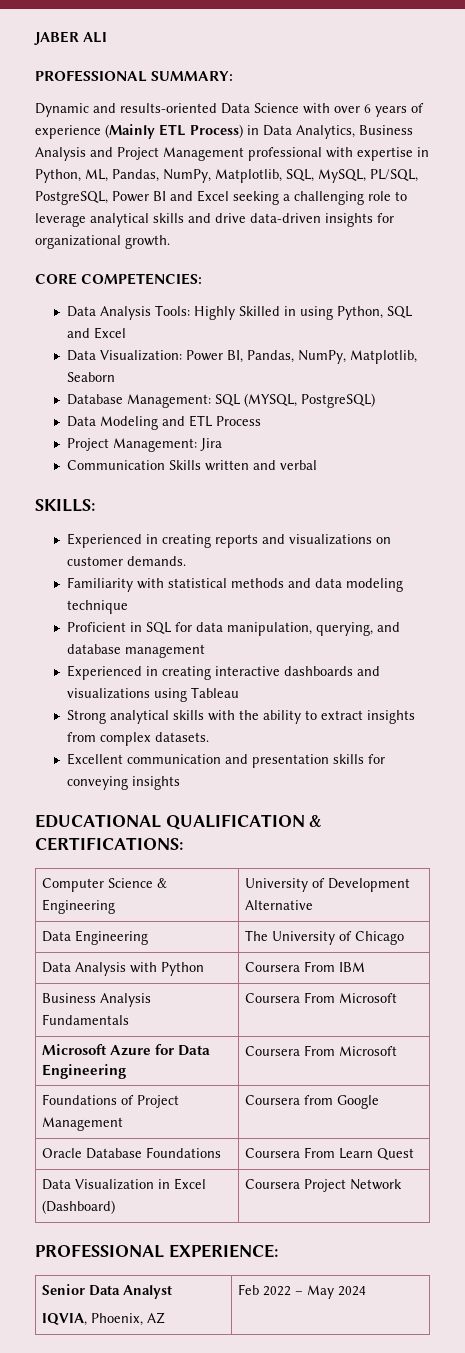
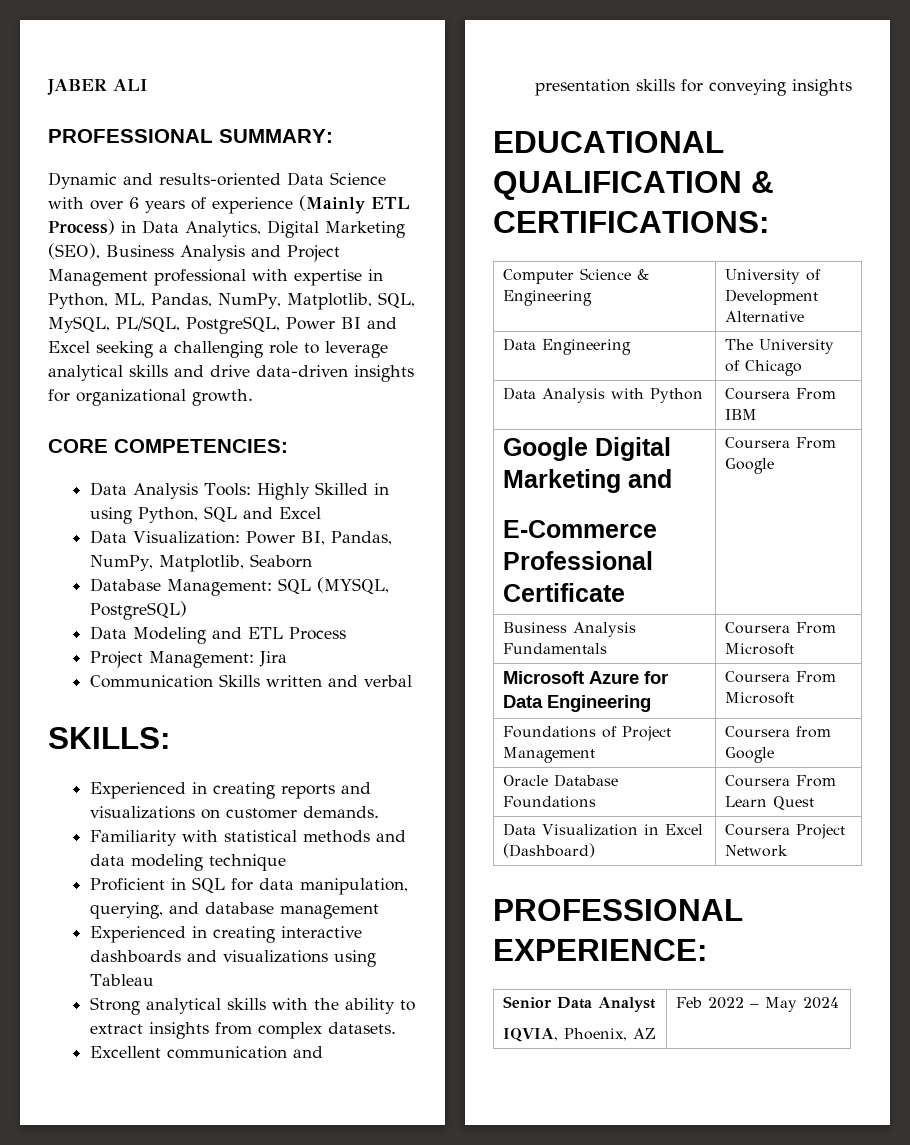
(355, 132) none -> [267,220,405,238] [48,243,100,259] Digital Marketing (SEO),
(366, 967) none -> [503,437,672,461] [503,469,673,493] [503,520,658,538] [503,551,654,570] [503,583,626,602] [725,437,837,449] [725,458,775,474] // Google Digital Marketing and // E-Commerce Professional Certificate | Coursera From Google

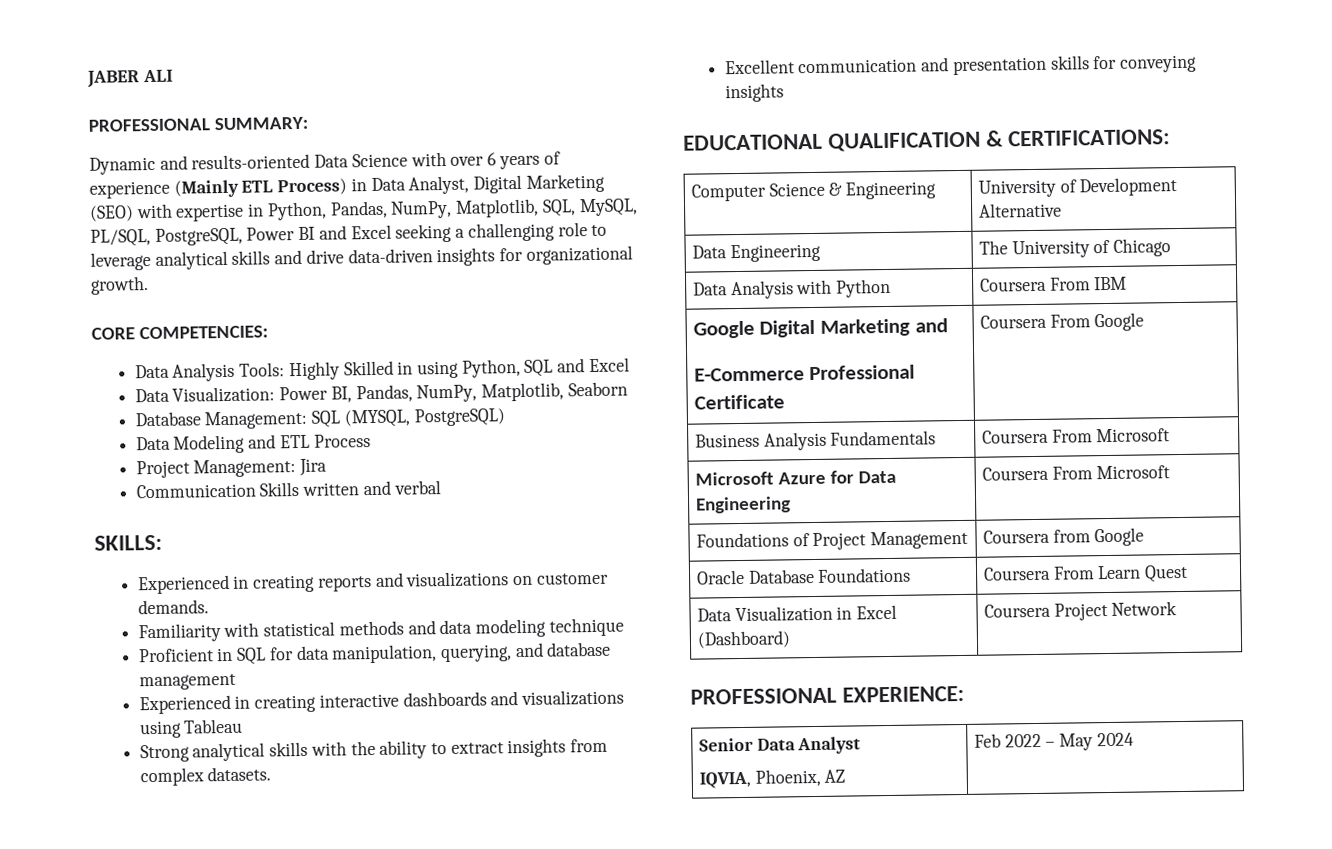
[185,220,405,238] [48,243,340,262] [48,269,246,286] Analytics, Digital Marketing (SEO), Business Analysis and Project Management professional -> [408,173,605,195] [89,205,134,222] Analyst, Digital Marketing (SEO)
[114,293,145,307] ML, -> (327, 211) none

